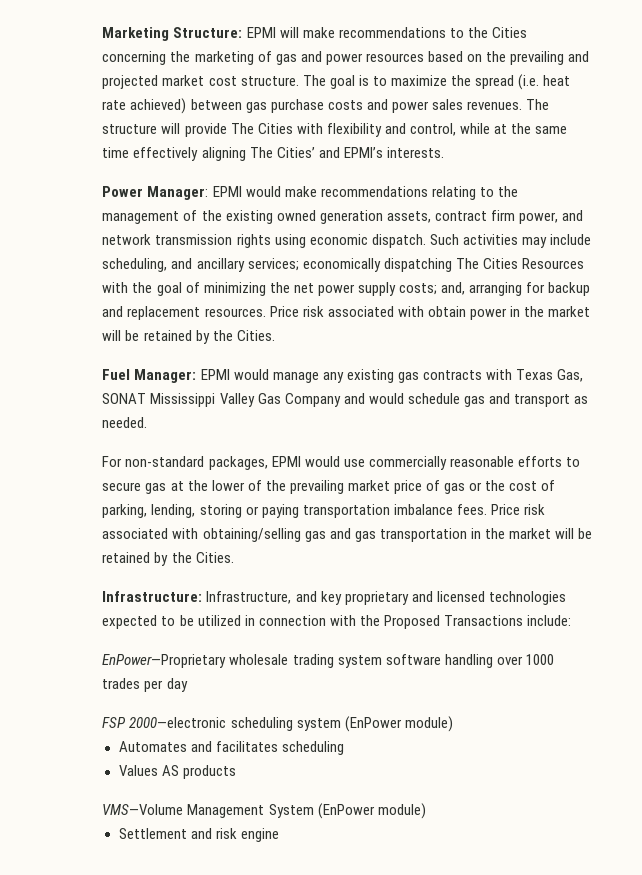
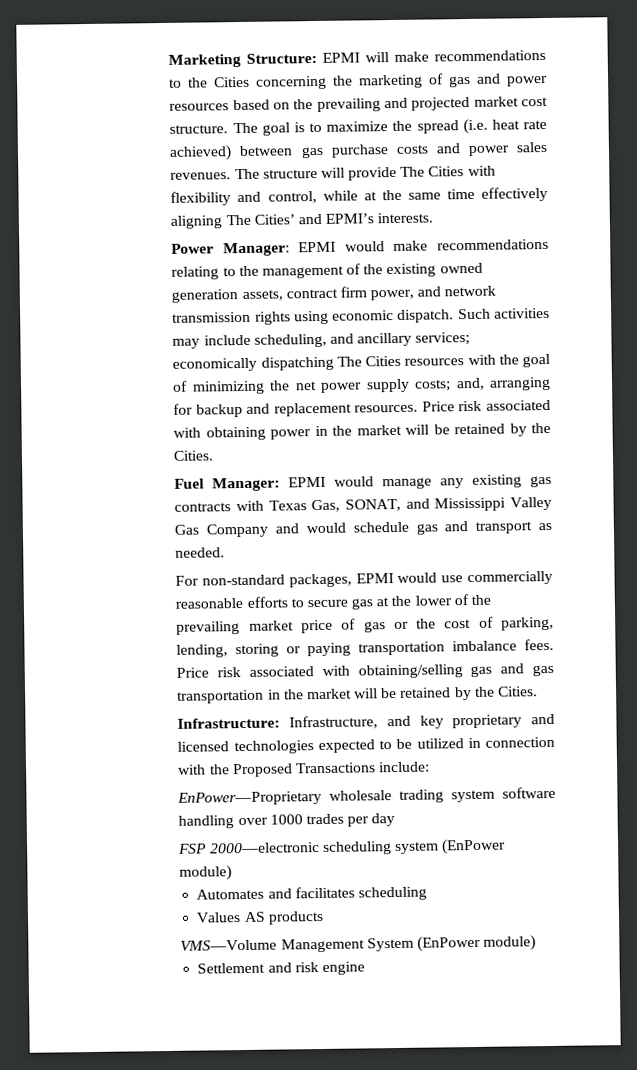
[521,258,584,269] Resources -> [404,358,465,366] resources
[427,306,466,317] obtain -> [205,426,266,441] obtaining
[102,393,147,404] SONAT -> [345,498,430,512] SONAT, and

